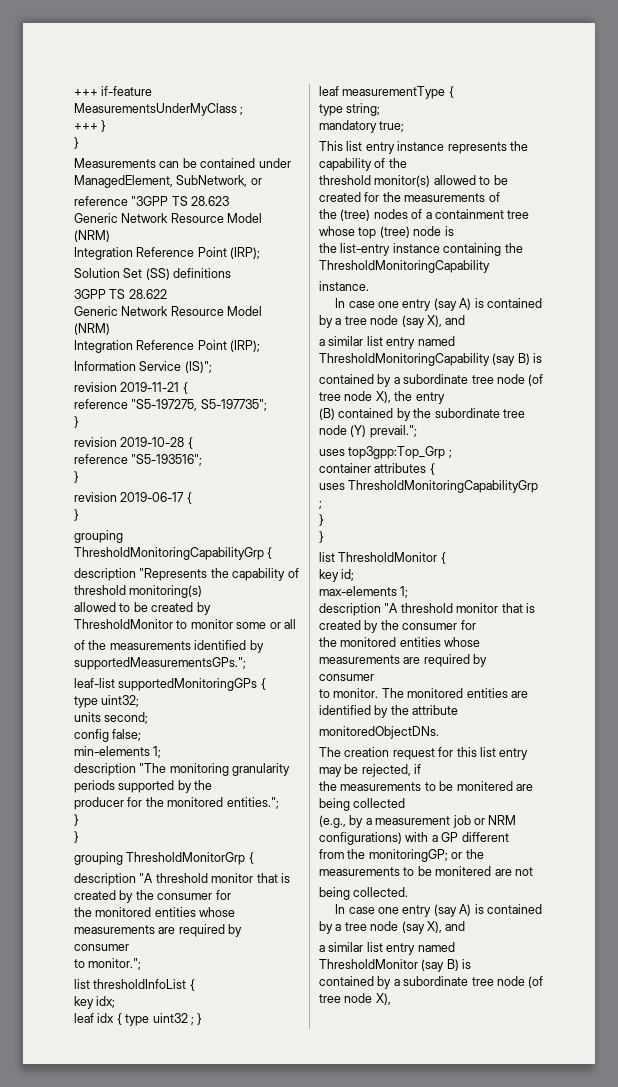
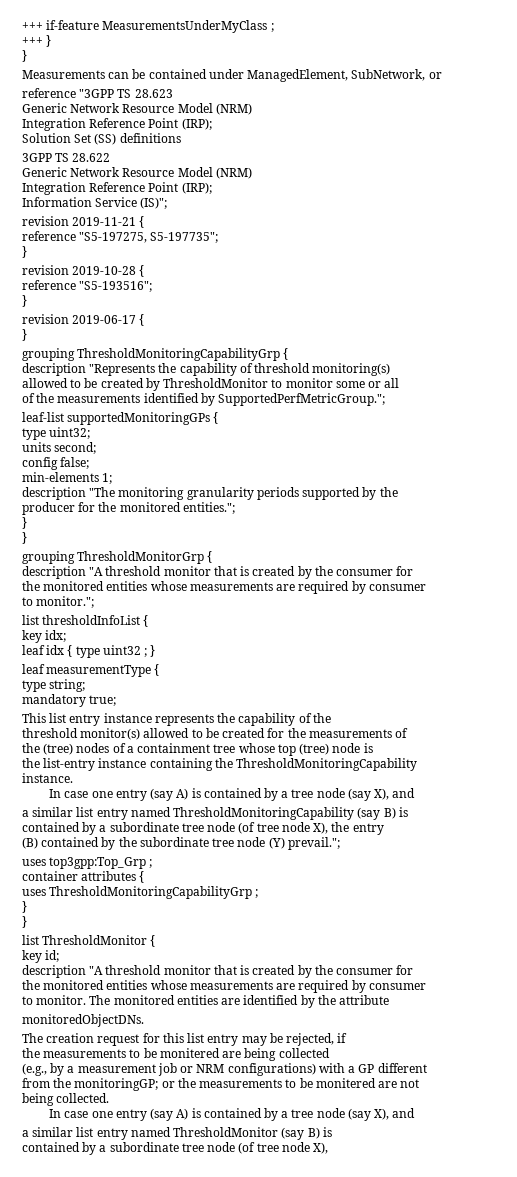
[74,657,246,670] supportedMeasurementsGPs."; -> [218,393,386,406] SupportedPerfMetricGroup.";
[319,586,409,598] // max-elements 1; -> (60, 956) none

